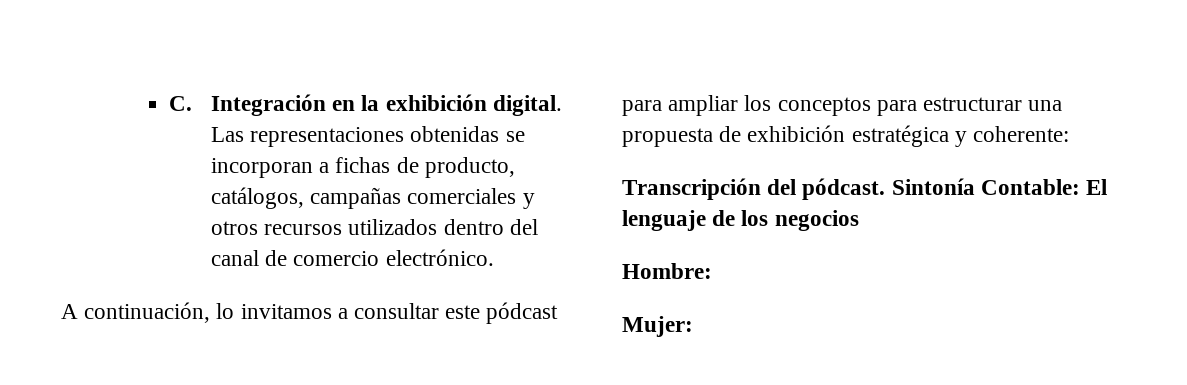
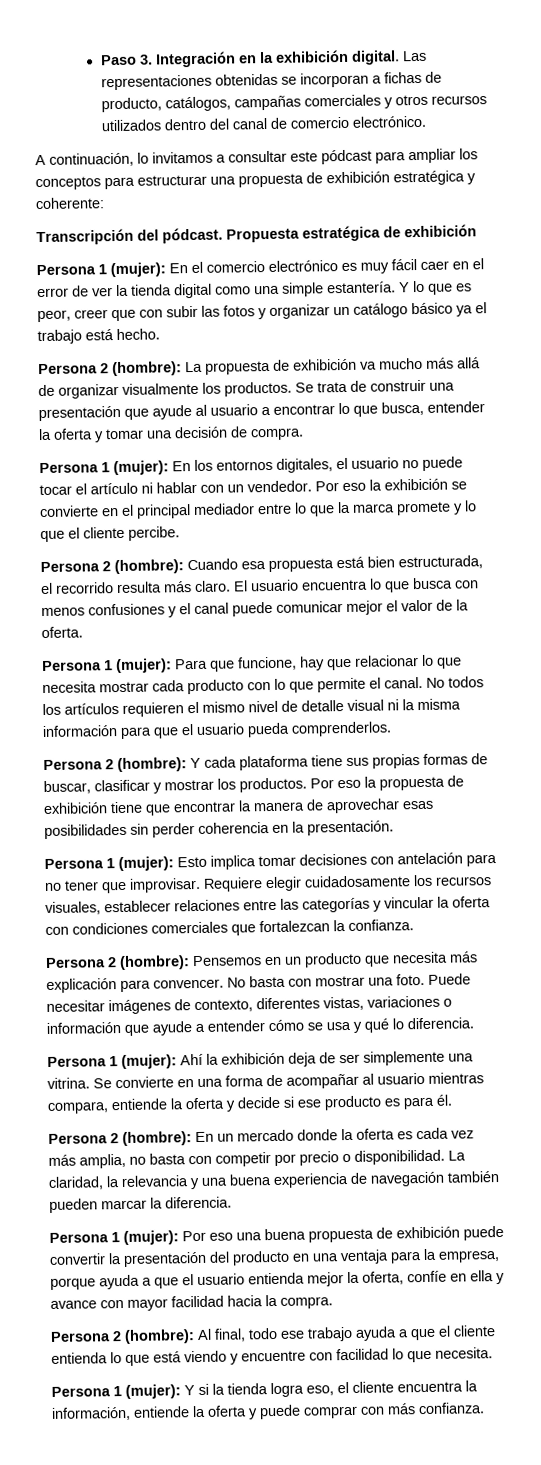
[169,96,193,111] C. -> [100,54,153,66] Paso 3.
[891,178,1108,195] [622,210,859,231] [622,263,712,279] [622,316,693,337] Sintonía Contable: El lenguaje de los negocios // Hombre: // Mujer: -> [226,224,477,243] [36,258,484,278] [37,280,472,299] [37,302,487,323] [37,328,160,345] [38,357,481,377] [38,379,455,399] [38,401,485,422] [38,426,304,443] [39,456,463,476] [39,478,467,496] [39,500,477,519] [40,526,180,543] [40,555,483,575] [40,577,479,595] [41,599,469,618] [41,626,83,639] [42,654,462,674] [42,676,484,695] [42,698,461,717] [42,721,392,739] [43,753,488,773] [43,775,464,795] [43,798,434,816] [44,820,394,840] [44,852,497,872] [44,874,492,894] [45,896,491,916] [45,919,414,936] [45,951,478,971] [46,973,471,993] [46,995,452,1015] [46,1017,474,1036] [47,1050,474,1070] [47,1072,484,1089] [47,1094,452,1114] [48,1127,474,1146] [48,1149,466,1169] [48,1171,499,1190] [49,1196,232,1213] [49,1225,504,1245] [49,1248,500,1267] [50,1270,505,1290] [50,1294,333,1311] [50,1325,496,1344] [51,1347,493,1366] [51,1380,478,1399] [51,1402,485,1421] Propuesta estratégica de exhibición // Persona 1 (mujer): En el comercio electrónico es muy fácil caer en el error de ver la tienda digital como una simple estantería. Y lo que es peor, creer que con subir las fotos y organizar un catálogo básico ya el trabajo está hecho. // Persona 2 (hombre): La propuesta de exhibición va mucho más allá de organizar visualmente los productos. Se trata de construir una presentación que ayude al usuario a encontrar lo que busca, entender la oferta y tomar una decisión de compra. // Persona 1 (mujer): En los entornos digitales, el usuario no puede tocar el artículo ni hablar con un vendedor. Por eso la exhibición se convierte en el principal mediador entre lo que la marca promete y lo que el cliente percibe. // Persona 2 (hombre): Cuando esa propuesta está bien estructurada, el recorrido resulta más claro. El usuario encuentra lo que busca con menos confusiones y el canal puede comunicar mejor el valor de la oferta. // Persona 1 (mujer): Para que funcione, hay que relacionar lo que necesita mostrar cada producto con lo que permite el canal. No todos los artículos requieren el mismo nivel de detalle visual ni la misma información para que el usuario pueda comprenderlos. // Persona 2 (hombre): Y cada plataforma tiene sus propias formas de buscar, clasificar y mostrar los productos. Por eso la propuesta de exhibición tiene que encontrar la manera de aprovechar esas posibilidades sin perder coherencia en la presentación. // Persona 1 (mujer): Esto implica tomar decisiones con antelación para no tener que improvisar. Requiere elegir cuidadosamente los recursos visuales, establecer relaciones entre las categorías y vincular la oferta con condiciones comerciales que fortalezcan la confianza. // Persona 2 (hombre): Pensemos en un producto que necesita más explicación para convencer. No basta con mostrar una foto. Puede necesitar imágenes de contexto, diferentes vistas, variaciones o información que ayude a entender cómo se usa y qué lo diferencia. // Persona 1 (mujer): Ahí la exhibición deja de ser simplemente una vitrina. Se convierte en una forma de acompañar al usuario mientras compara, entiende la oferta y decide si ese producto es para él. // Persona 2 (hombre): En un mercado donde la oferta es cada vez más amplia, no basta con competir por precio o disponibilidad. La claridad, la relevancia y una buena experiencia de navegación también pueden marcar la diferencia. // Persona 1 (mujer): Por eso una buena propuesta de exhibición puede convertir la presentación del producto en una ventaja para la empresa, porque ayuda a que el usuario entienda mejor la oferta, confíe en ella y avance con mayor facilidad hacia la compra. // Persona 2 (hombre): Al final, todo ese trabajo ayuda a que el cliente entienda lo que está viendo y encuentre con facilidad lo que necesita. // Persona 1 (mujer): Y si la tienda logra eso, el cliente encuentra la información, entiende la oferta y puede comprar con más confianza.

